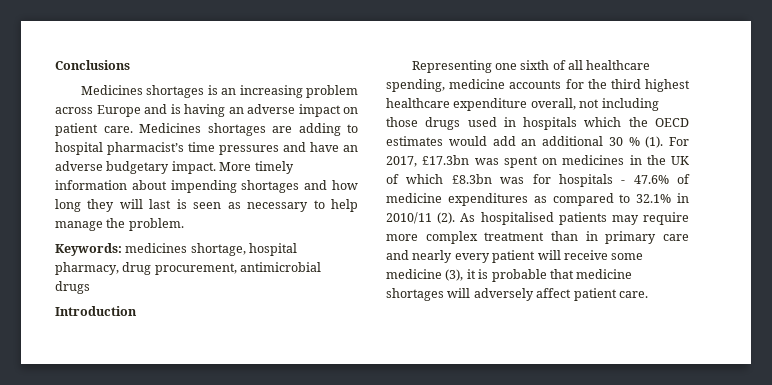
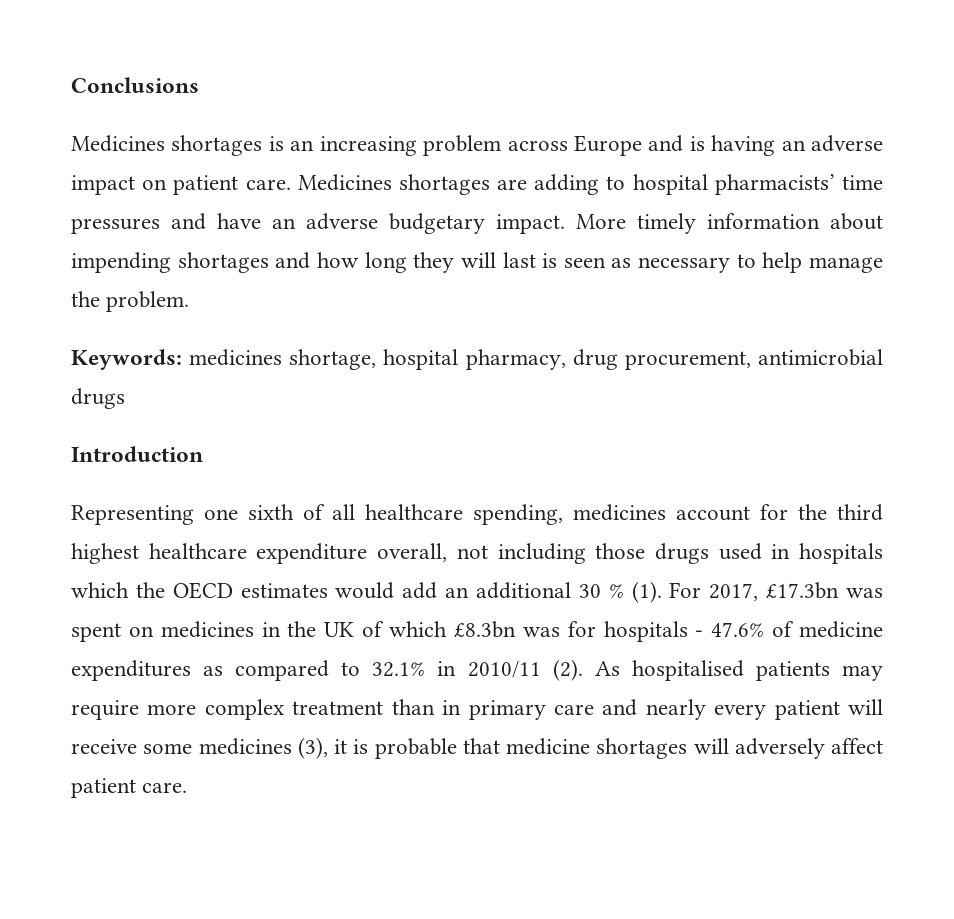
[107,142,184,155] pharmacist’s -> [714,174,835,195] pharmacists’
[449,79,562,89] medicine accounts -> [573,504,750,521] medicines account
[386,269,442,279] medicine -> [198,738,292,755] medicines

